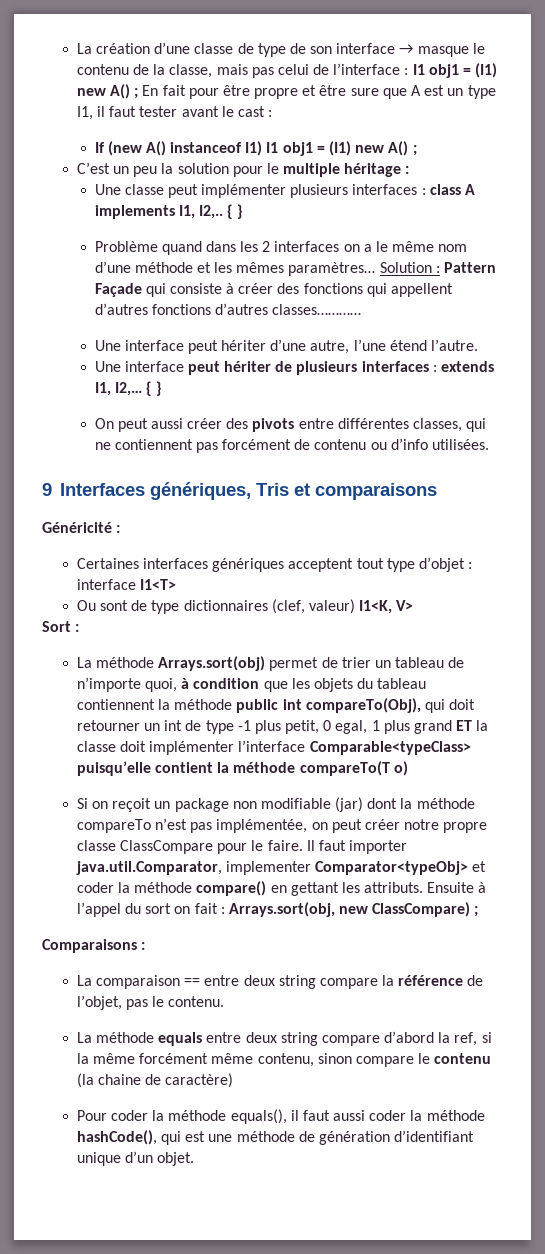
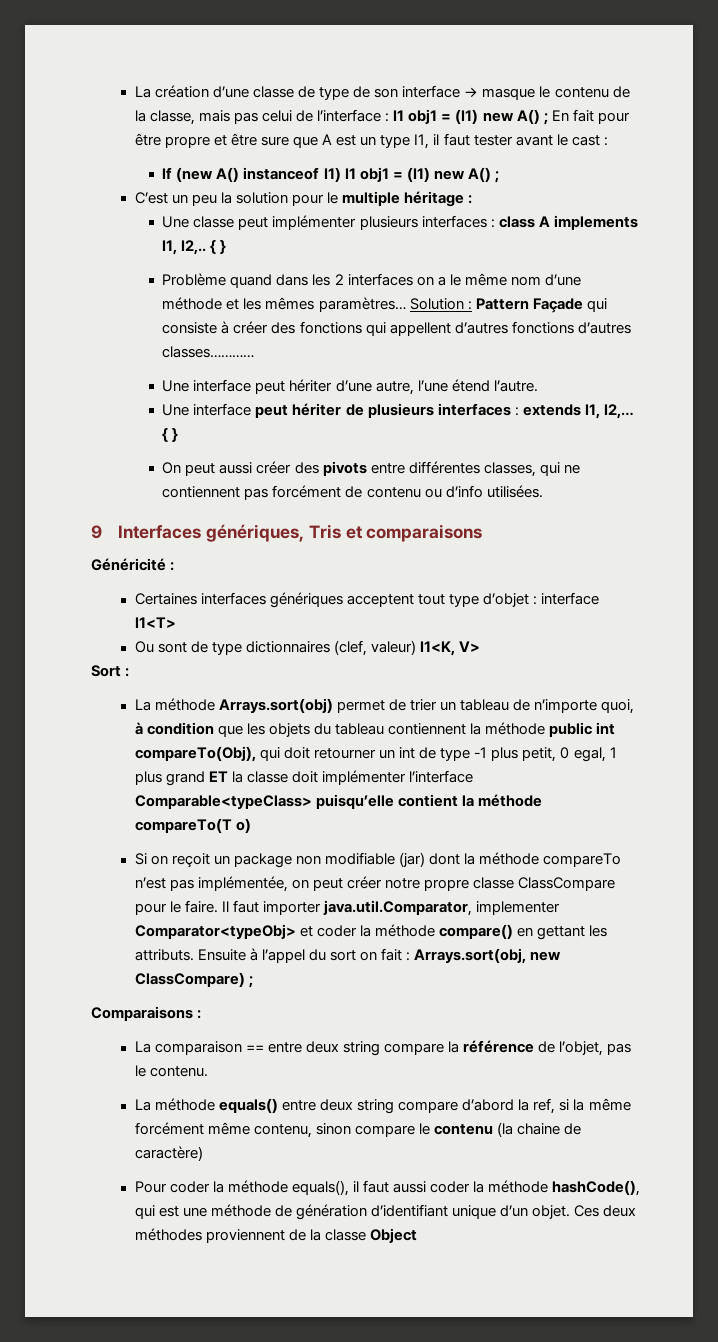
[158,1032,203,1046] equals -> [219,1098,279,1113] equals()
(195, 1159) none -> [574,1205,637,1217] [134,1228,418,1243] Ces deux méthodes proviennent de la classe Object

